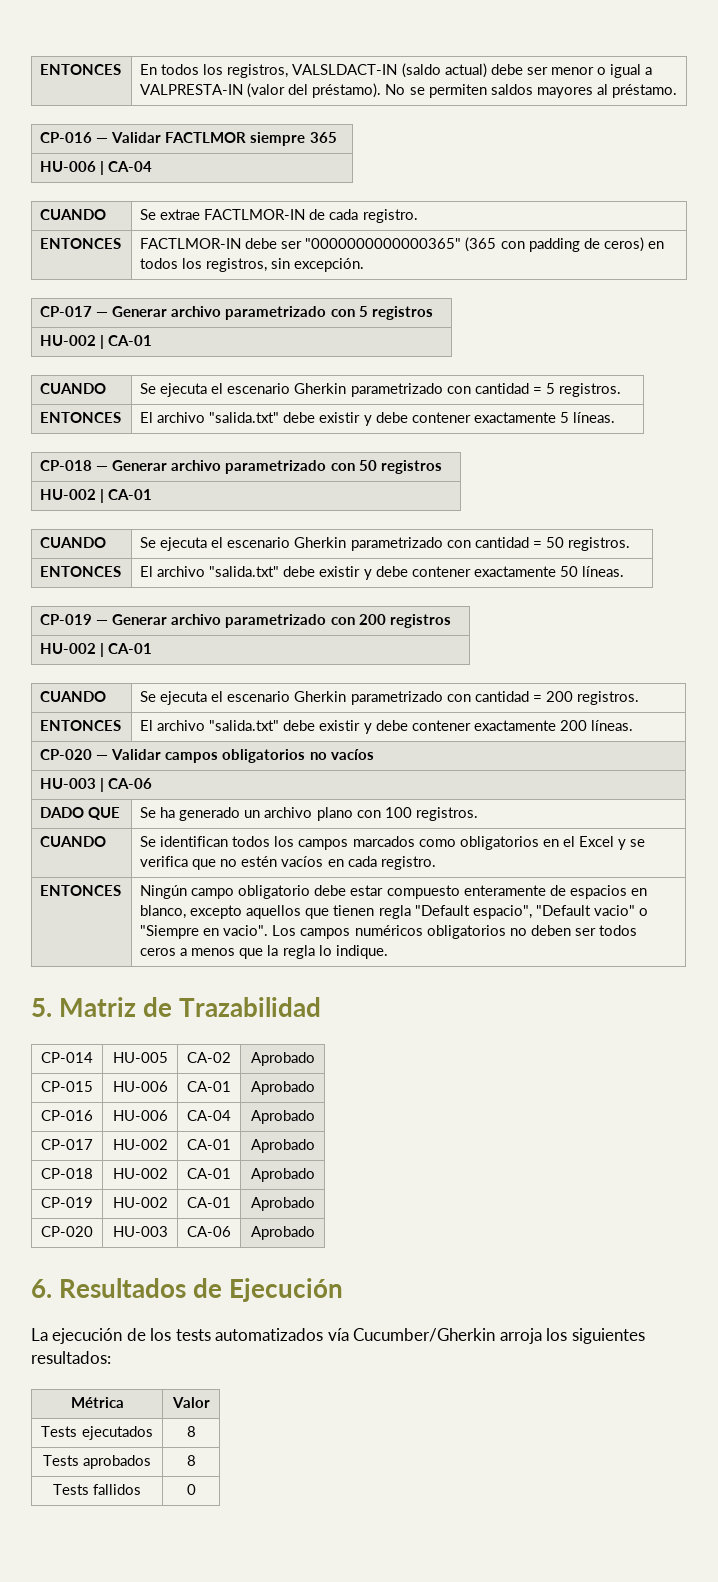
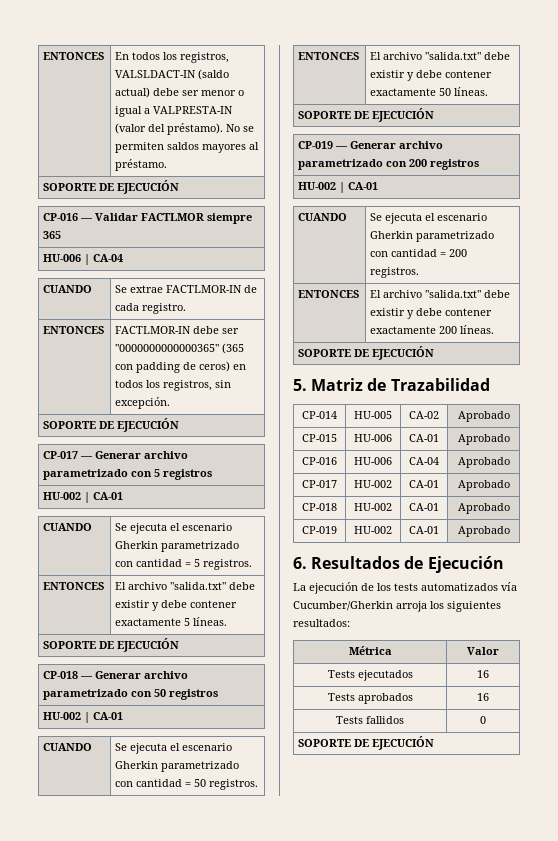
(677, 91) none -> [43,180,180,194] // SOPORTE DE EJECUCIÓN
(365, 265) none -> [43,418,180,432] // SOPORTE DE EJECUCIÓN
(615, 417) none -> [43,638,180,652] // SOPORTE DE EJECUCIÓN
(624, 571) none -> [298,108,435,122] // SOPORTE DE EJECUCIÓN
[40,749,374,763] [40,778,153,792] [40,807,121,820] [140,807,478,821] [40,836,107,847] [140,836,645,850] [140,856,436,870] [40,885,122,896] [140,885,647,899] [140,905,648,919] [140,925,637,939] [140,945,388,959] CP-020 — Validar campos obligatorios no vacíos // HU-003 | CA-06 // DADO QUE | Se ha generado un archivo plano con 100 registros. // CUANDO | Se identifican todos los campos marcados como obligatorios en el Excel y se verifica que no estén vacíos en cada registro. // ENTONCES | Ningún campo obligatorio debe estar compuesto enteramente de espacios en blanco, excepto aquellos que tienen regla "Default espacio", "Default vacio" o "Siempre en vacio". Los campos numéricos obligatorios no deben ser todos ceros a menos que la regla lo indique. -> [298,346,435,360] SOPORTE DE EJECUCIÓN
[41,1226,93,1237] [112,1226,168,1237] [187,1226,231,1237] [250,1226,315,1240] // CP-020 | HU-003 | CA-06 | Aprobado -> (510, 531) none
[186,1426,196,1437] 8 -> [477,670,489,678] 16
[186,1455,196,1466] 8 -> [477,693,489,701] 16
(196, 1489) none -> [298,736,435,750] // SOPORTE DE EJECUCIÓN

